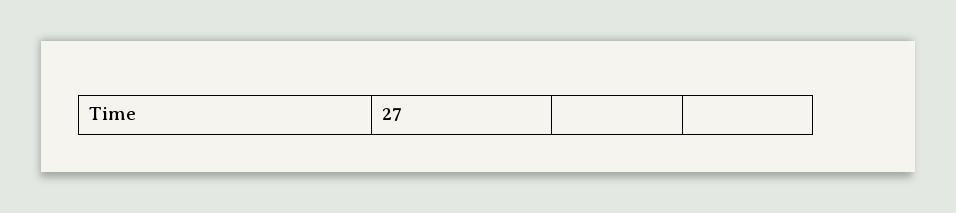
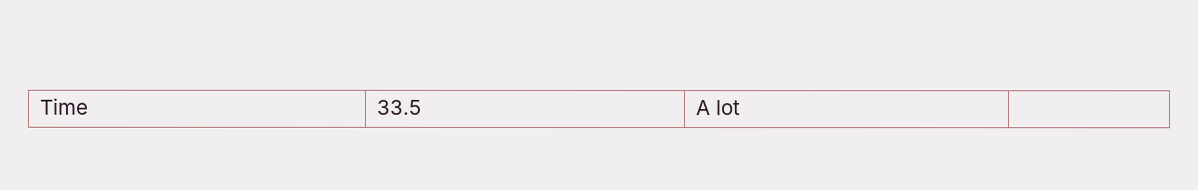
[381,108,402,121] 27 | -> [376,99,422,115] [695,100,741,116] 33.5 | A lot

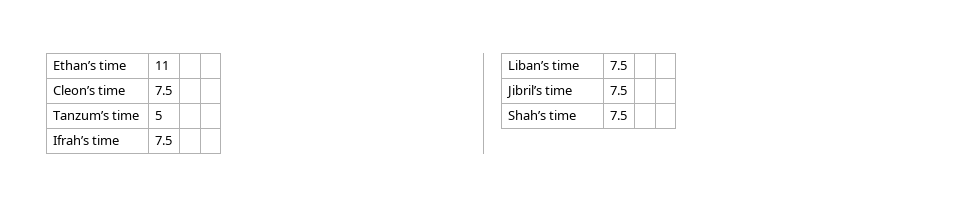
[39,97,89,115] [376,99,422,115] [695,100,741,116] Time | 33.5 | A lot -> [52,60,127,70] [154,61,169,70] [52,85,126,95] [154,86,172,95] [52,110,140,120] [154,111,162,120] [52,135,120,145] [154,136,172,145] [507,60,580,70] [609,61,627,70] [505,85,573,98] [609,86,627,95] [507,110,577,120] [609,111,627,120] Ethan’s time | 11 | | // Cleon’s time | 7.5 | | // Tanzum’s time | 5 | | // Ifrah’s time | 7.5 | | // Liban’s time | 7.5 | | // Jibril’s time | 7.5 | | // Shah’s time | 7.5 |

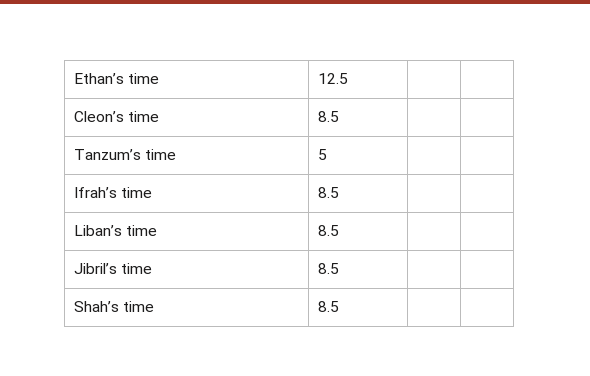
[154,61,169,70] 11 -> [317,73,348,84] 12.5
[154,86,172,95] 7.5 -> [317,111,339,122] 8.5
[154,136,172,145] 7.5 -> [317,187,339,198] 8.5
[609,61,627,70] 7.5 -> [317,225,339,236] 8.5
[609,86,627,95] 7.5 -> [317,263,339,274] 8.5
[609,111,627,120] 7.5 -> [317,301,339,312] 8.5

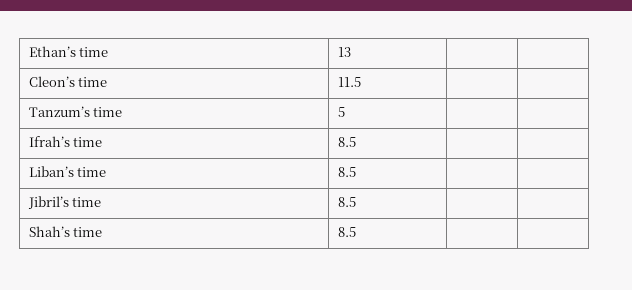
[317,73,348,84] 12.5 -> [337,47,351,57] 13
[317,111,339,122] 8.5 -> [337,77,361,87] 11.5

